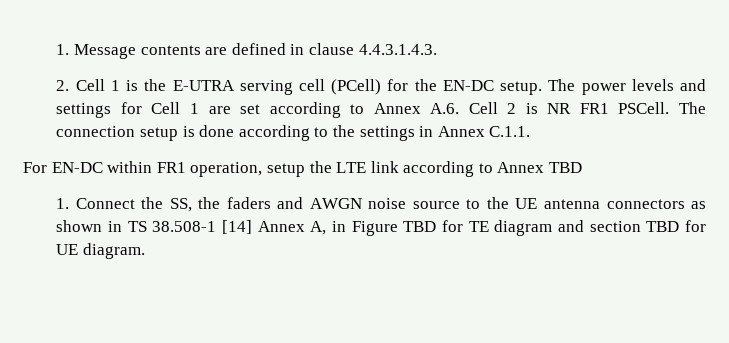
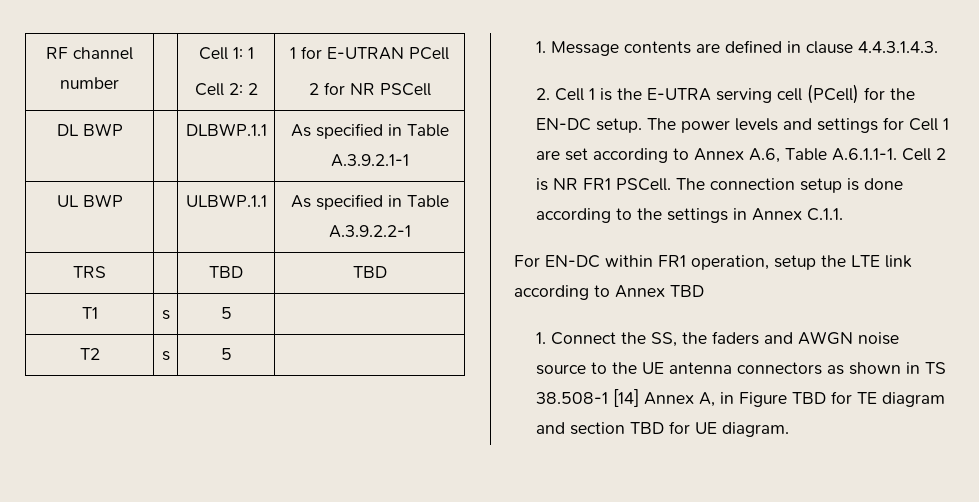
(56, 49) none -> [46,47,133,60] [60,77,119,89] [198,47,254,60] [194,83,258,96] [290,46,449,60] [308,82,431,96] [56,123,123,136] [185,123,267,136] [290,123,449,139] [330,154,409,167] [56,194,123,207] [185,194,267,207] [290,194,449,210] [328,225,411,238] [73,266,106,278] [209,266,243,278] [352,266,387,278] [81,307,98,319] [161,310,170,320] [220,307,232,319] [79,348,100,360] [161,351,170,361] [220,348,232,360] RF channel number | | Cell 1: 1 // Cell 2: 2 | 1 for E-UTRAN PCell // 2 for NR PSCell // DL BWP | | DLBWP.1.1 | As specified in Table A.3.9.2.1-1 // UL BWP | | ULBWP.1.1 | As specified in Table A.3.9.2.2-1 // TRS | | TBD | TBD // T1 | s | 5 | // T2 | s | 5 | //
[430,103,460,114] A.6. -> [749,148,898,163] A.6, Table A.6.1.1-1.

